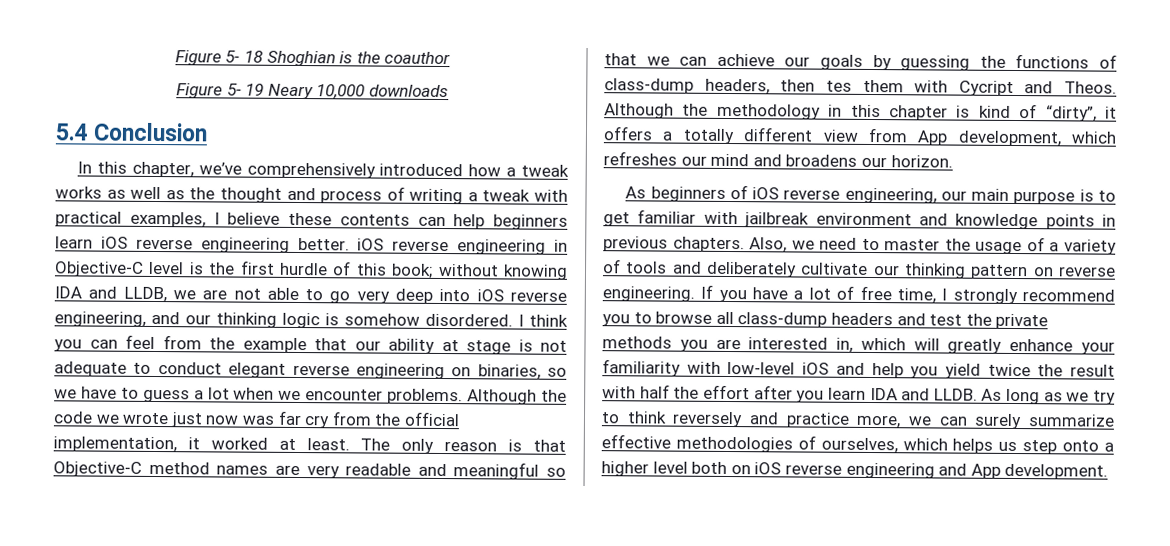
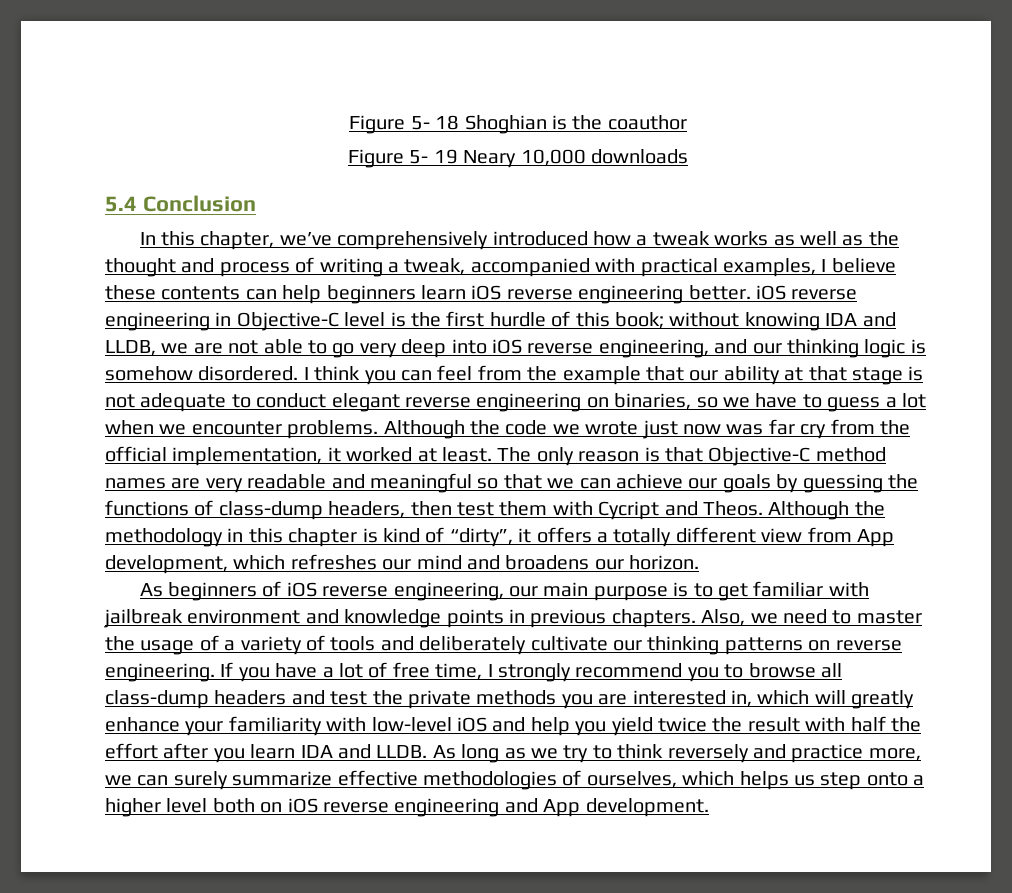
[482,189,531,202] tweak -> [404,258,590,277] tweak, accompanied
(459, 346) none -> [808,366,847,381] that
[825,80,852,92] tes -> [457,502,494,516] test
[970,264,1029,280] pattern -> [724,637,803,655] patterns

